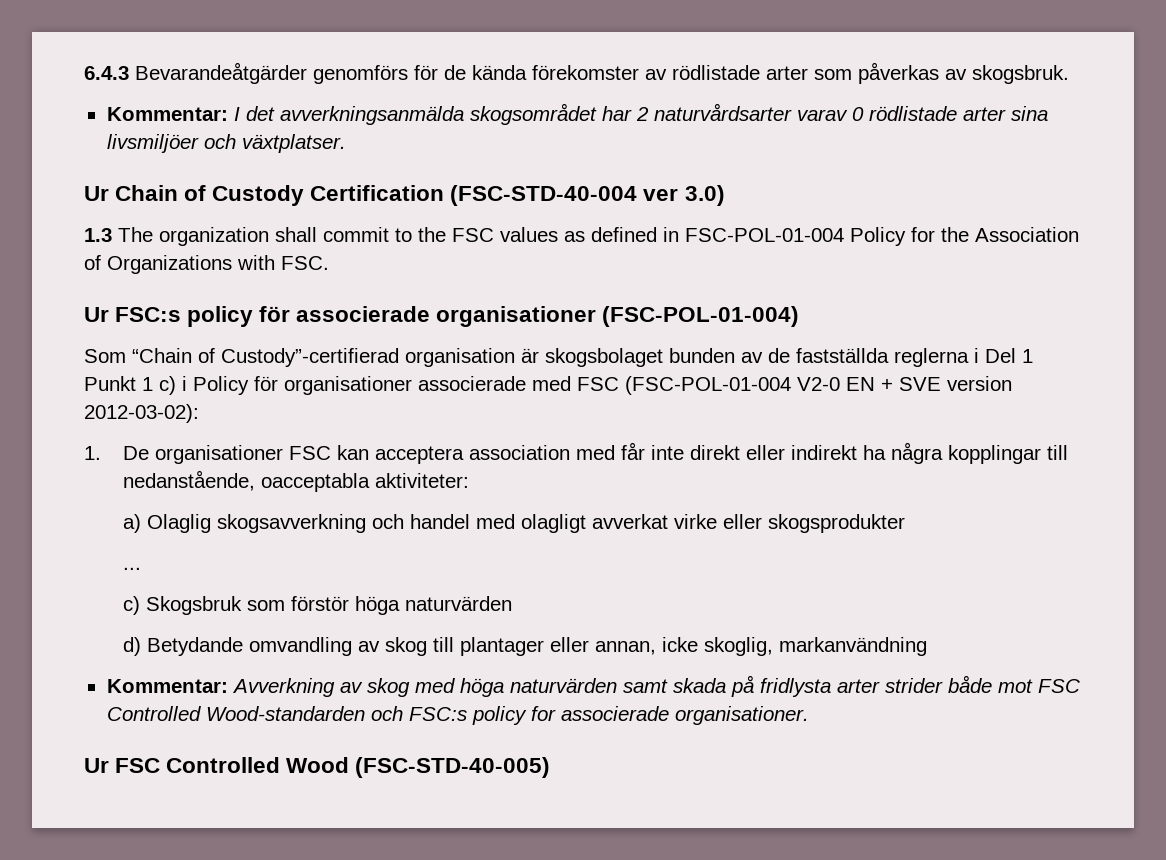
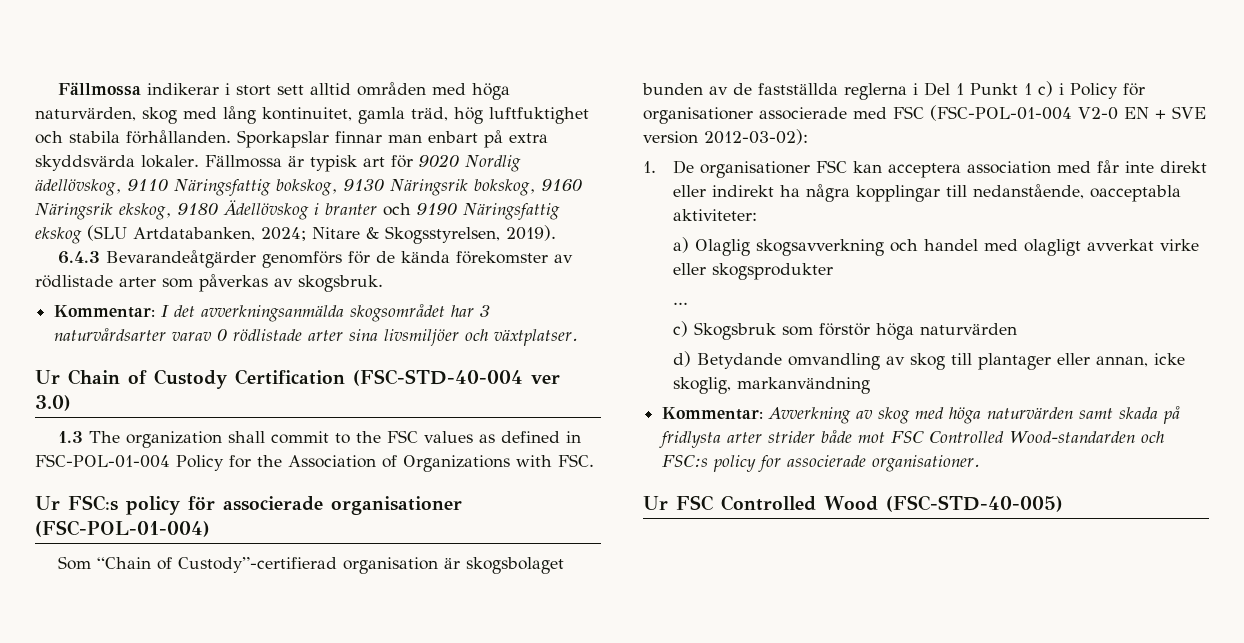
(84, 73) none -> [58,82,511,100] [35,106,589,124] [35,130,548,148] [35,154,521,172] [35,179,582,196] [35,200,560,220] [35,225,556,244] Fällmossa indikerar i stort sett alltid områden med höga naturvärden, skog med lång kontinuitet, gamla träd, hög luftfuktighet och stabila förhållanden. Sporkapslar finnar man enbart på extra skyddsvärda lokaler. Fällmossa är typisk art för 9020 Nordlig ädellövskog, 9110 Näringsfattig bokskog, 9130 Näringsrik bokskog, 9160 Näringsrik ekskog, 9180 Ädellövskog i branter och 9190 Näringsfattig ekskog (SLU Artdatabanken, 2024; Nitare & Skogsstyrelsen, 2019). //
[635,107,649,121] 2 -> [480,305,491,317] 3

